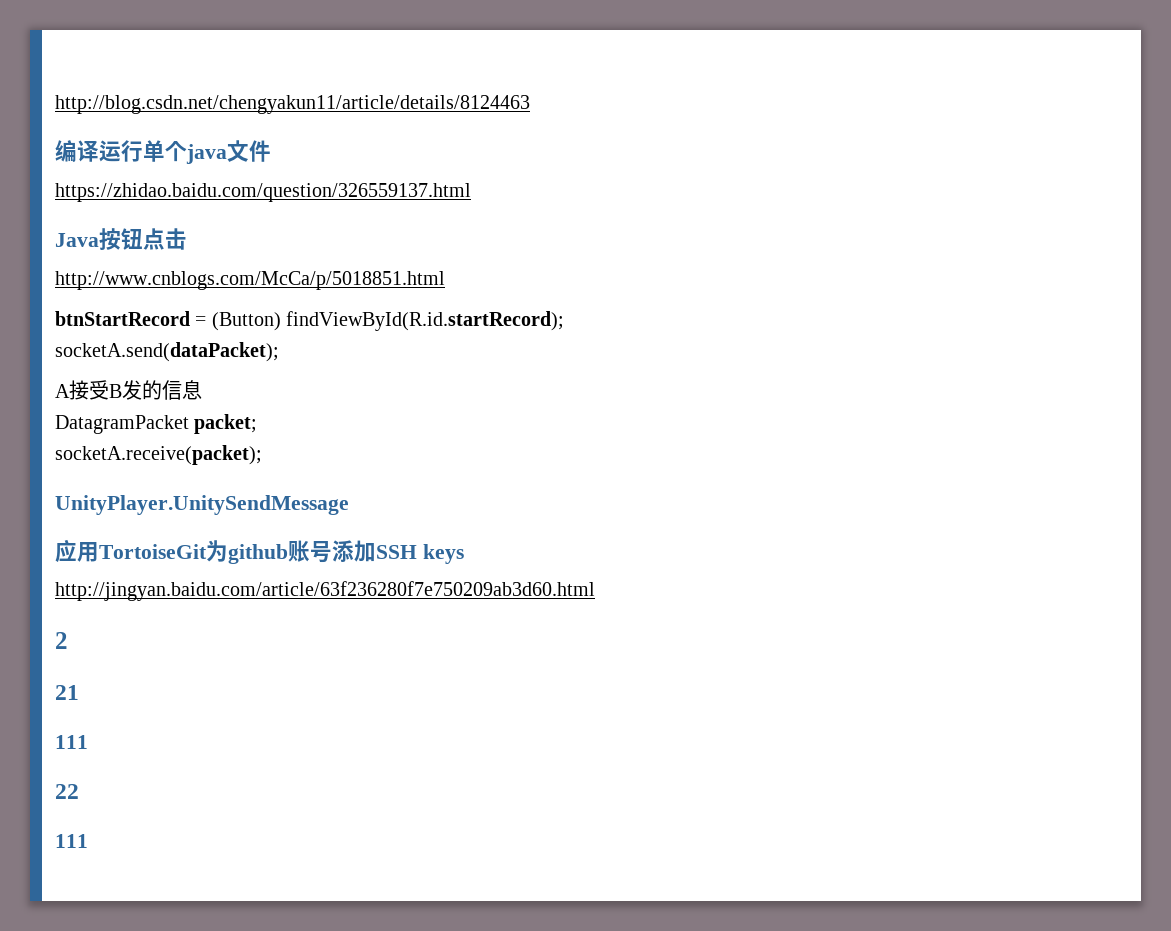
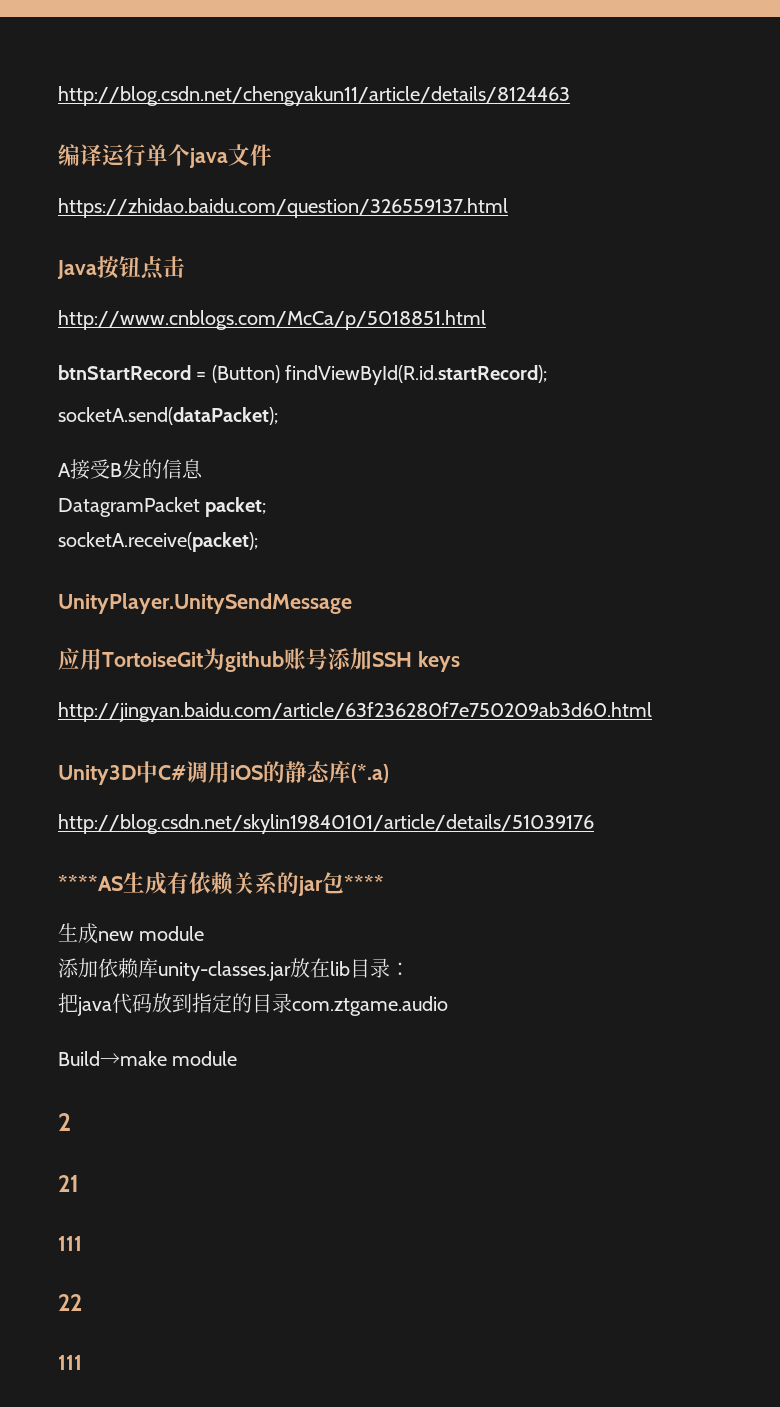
(595, 591) none -> [58,760,389,785] [58,814,594,834] [58,872,384,896] [58,923,205,944] [58,958,410,981] [58,993,448,1016] [58,1051,238,1066] // Unity3D中C#调用iOS的静态库(*.a) // http://blog.csdn.net/skylin19840101/article/details/51039176 // ****AS生成有依赖关系的jar包**** // 生成new module // 添加依赖库unity-classes.jar放在lib目录： // 把java代码放到指定的目录com.ztgame.audio // Build→make module

